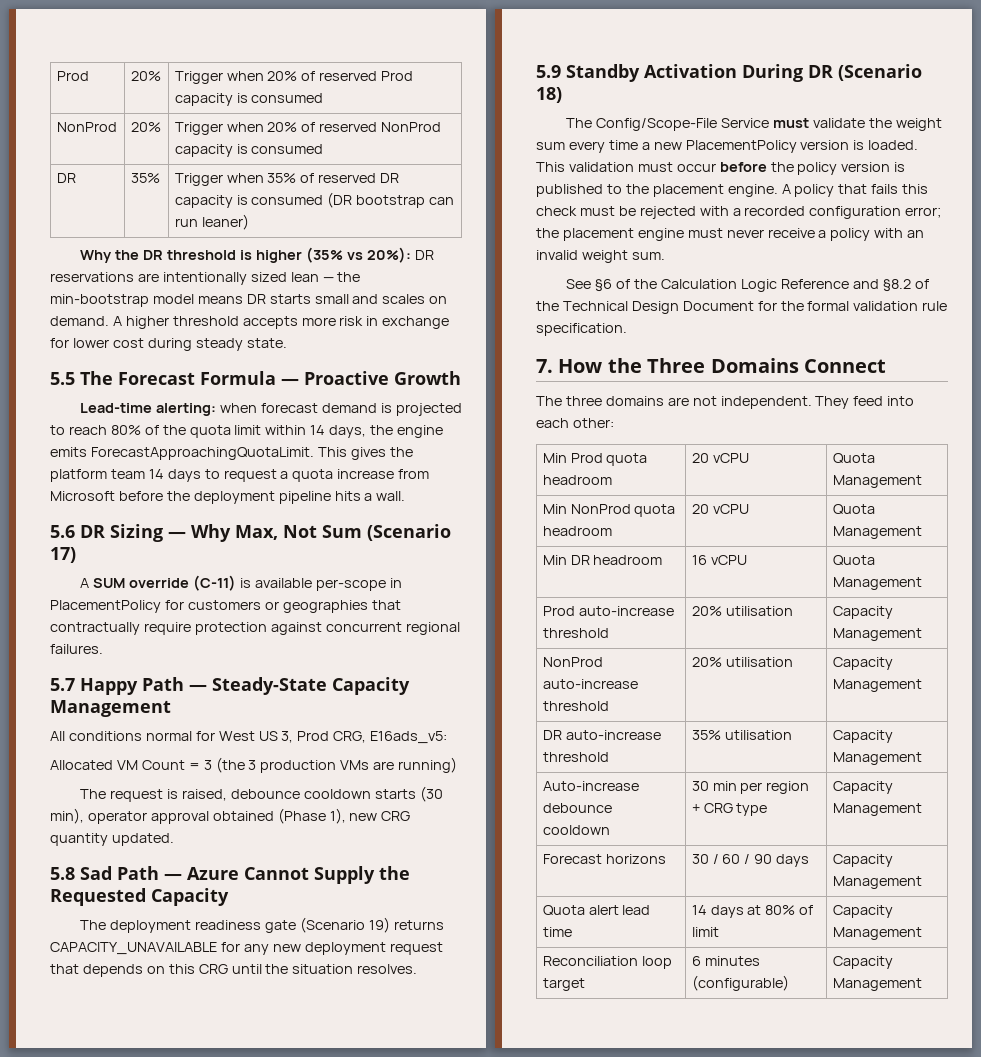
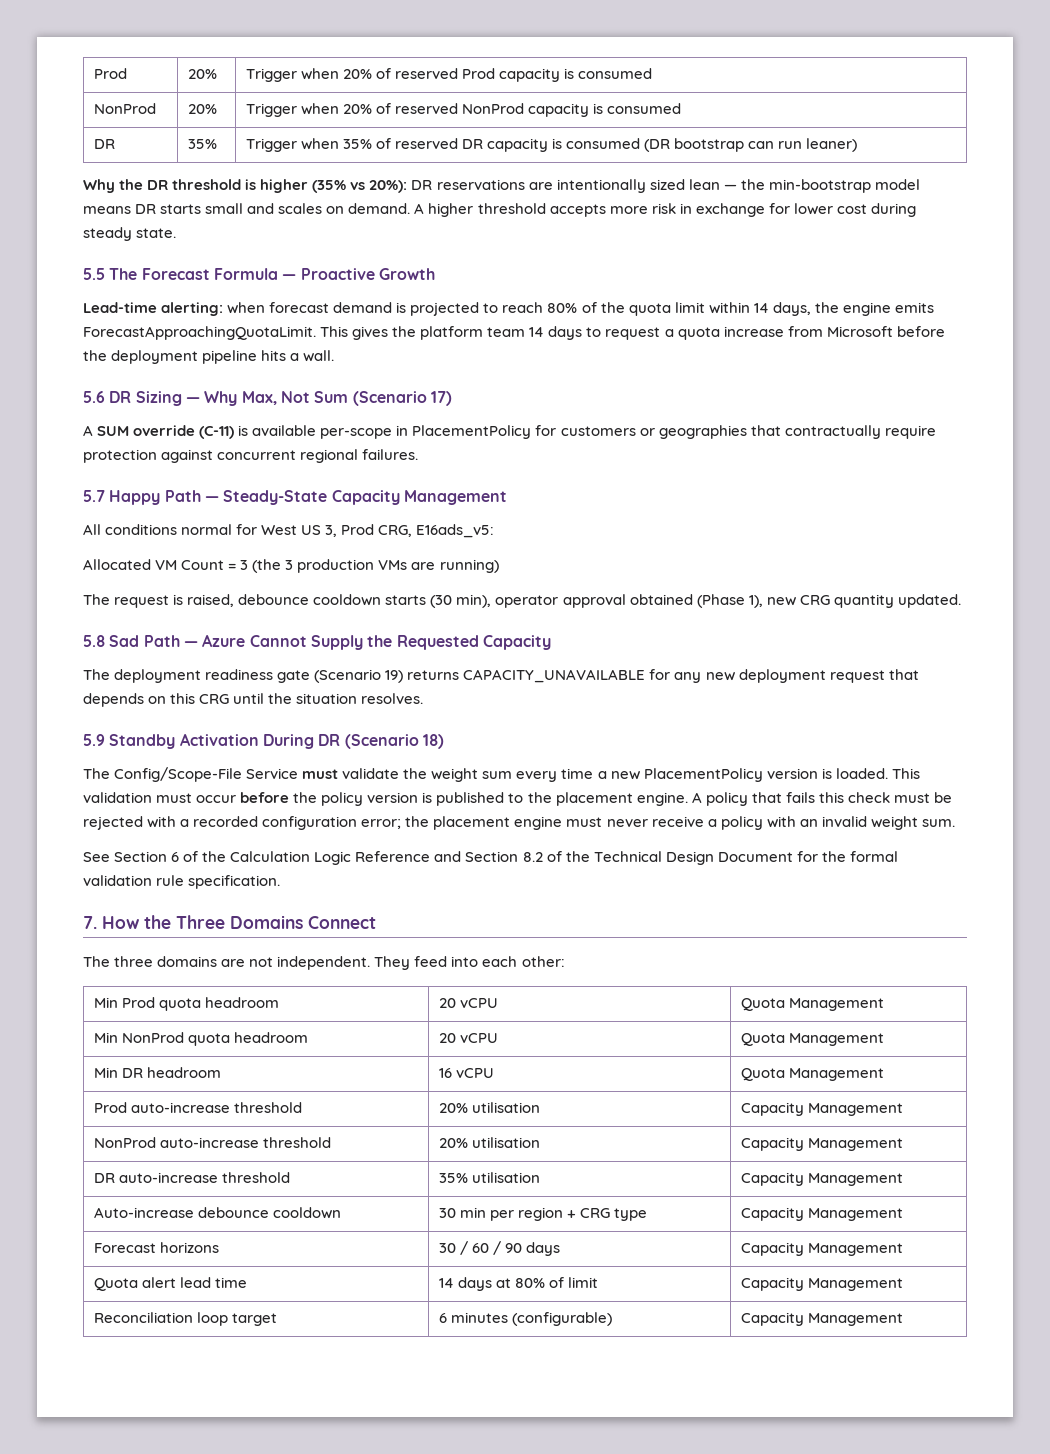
[595,279,613,292] §6 -> [114,851,180,862] Section 6
[882,279,911,292] §8.2 -> [465,851,543,862] Section 8.2

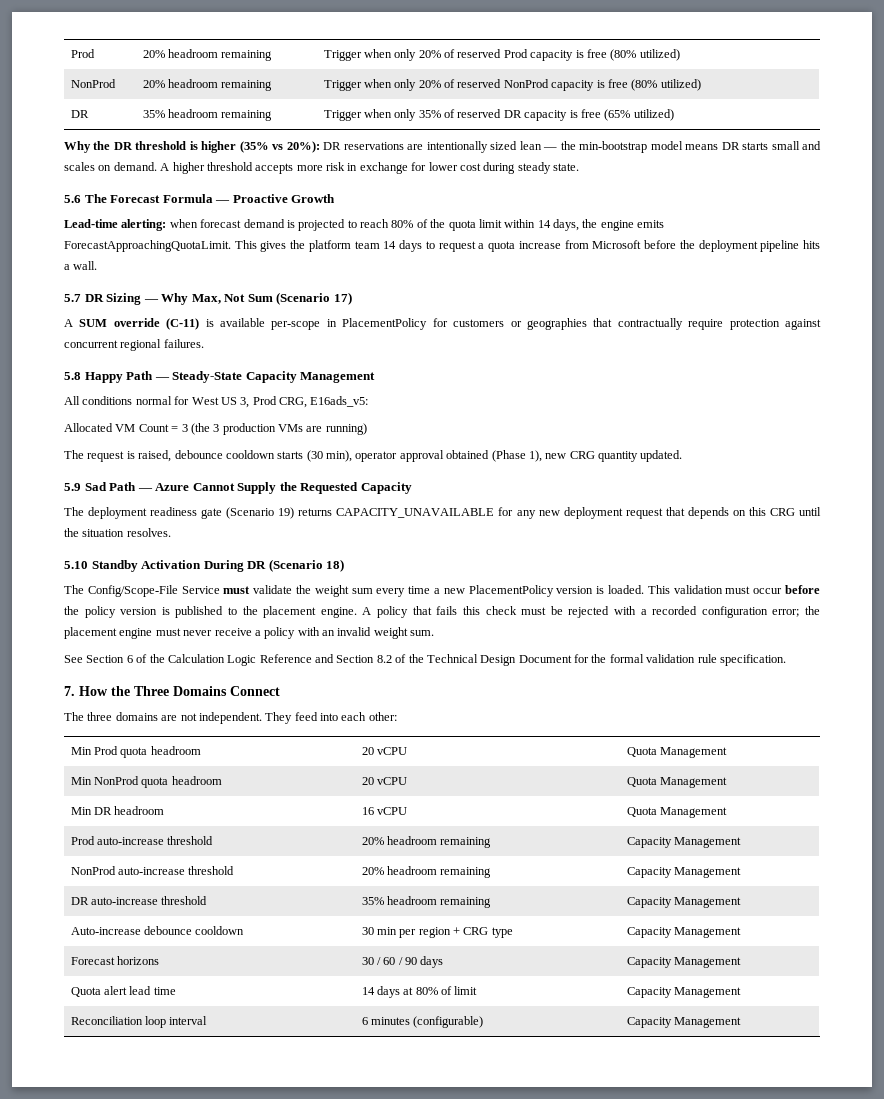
[245,68,339,82] | Trigger when -> [167,49,273,61] [323,49,417,61] headroom remaining | Trigger when only
[578,68,653,79] consumed -> [586,49,680,61] free (80% utilized)
[245,103,339,117] | Trigger when -> [167,79,273,91] [323,79,417,91] headroom remaining | Trigger when only
[607,103,682,114] consumed -> [607,79,701,91] free (80% utilized)
[245,138,339,152] | Trigger when -> [167,109,273,121] [323,109,417,121] headroom remaining | Trigger when only
[566,138,858,152] consumed (DR bootstrap can run leaner) -> [580,109,674,121] free (65% utilized)
[83,268,105,280] 5.5 -> [64,195,81,203] 5.6
[83,391,105,403] 5.6 -> [64,294,81,302] 5.7
[83,490,105,502] 5.7 -> [64,372,81,380] 5.8
[83,635,105,647] 5.8 -> [64,483,81,491] 5.9
[83,734,105,746] 5.9 -> [64,561,88,569] 5.10
[471,1102,540,1113] utilisation -> [386,836,492,848] headroom remaining
[471,1137,540,1148] utilisation -> [386,866,492,878] headroom remaining
[471,1172,540,1183] utilisation -> [386,896,492,908] headroom remaining
[231,1313,277,1326] target -> [169,1016,208,1025] interval

